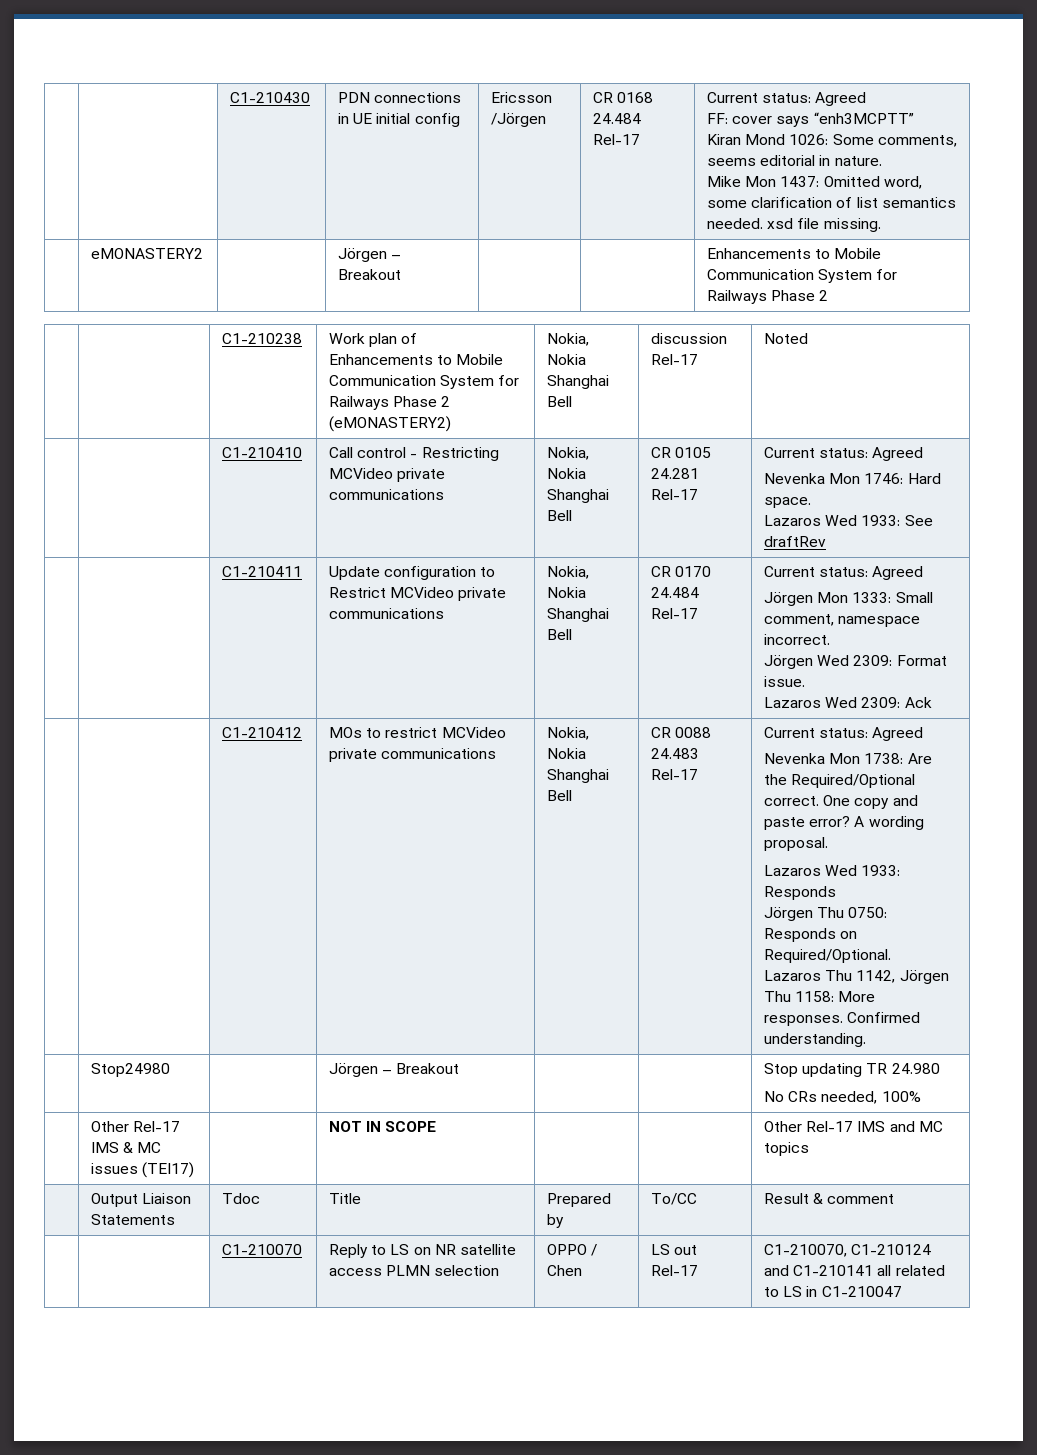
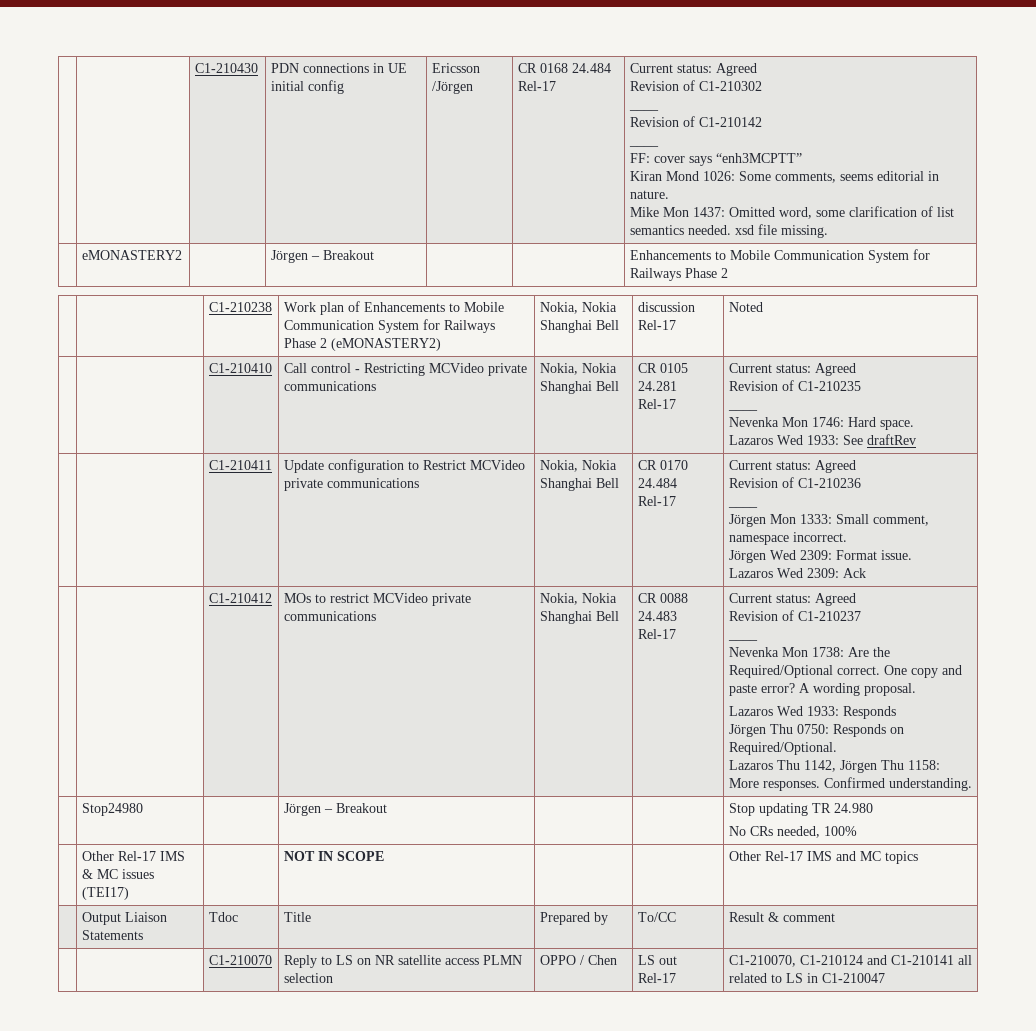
(867, 99) none -> [629,80,762,91] [628,109,659,111] [629,116,762,127] [628,145,659,147] // Revision of C1-210302 // ____ // Revision of C1-210142 // ____
(924, 454) none -> [728,380,861,391] [727,409,758,411] // Revision of C1-210235 // ____
(924, 573) none -> [728,477,861,488] [727,506,758,508] // Revision of C1-210236 // ____
(924, 734) none -> [728,610,861,621] [727,639,758,641] // Revision of C1-210237 // ____

